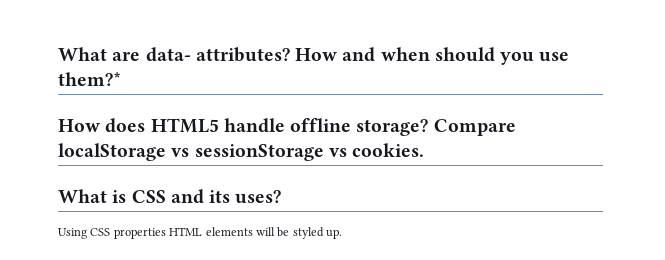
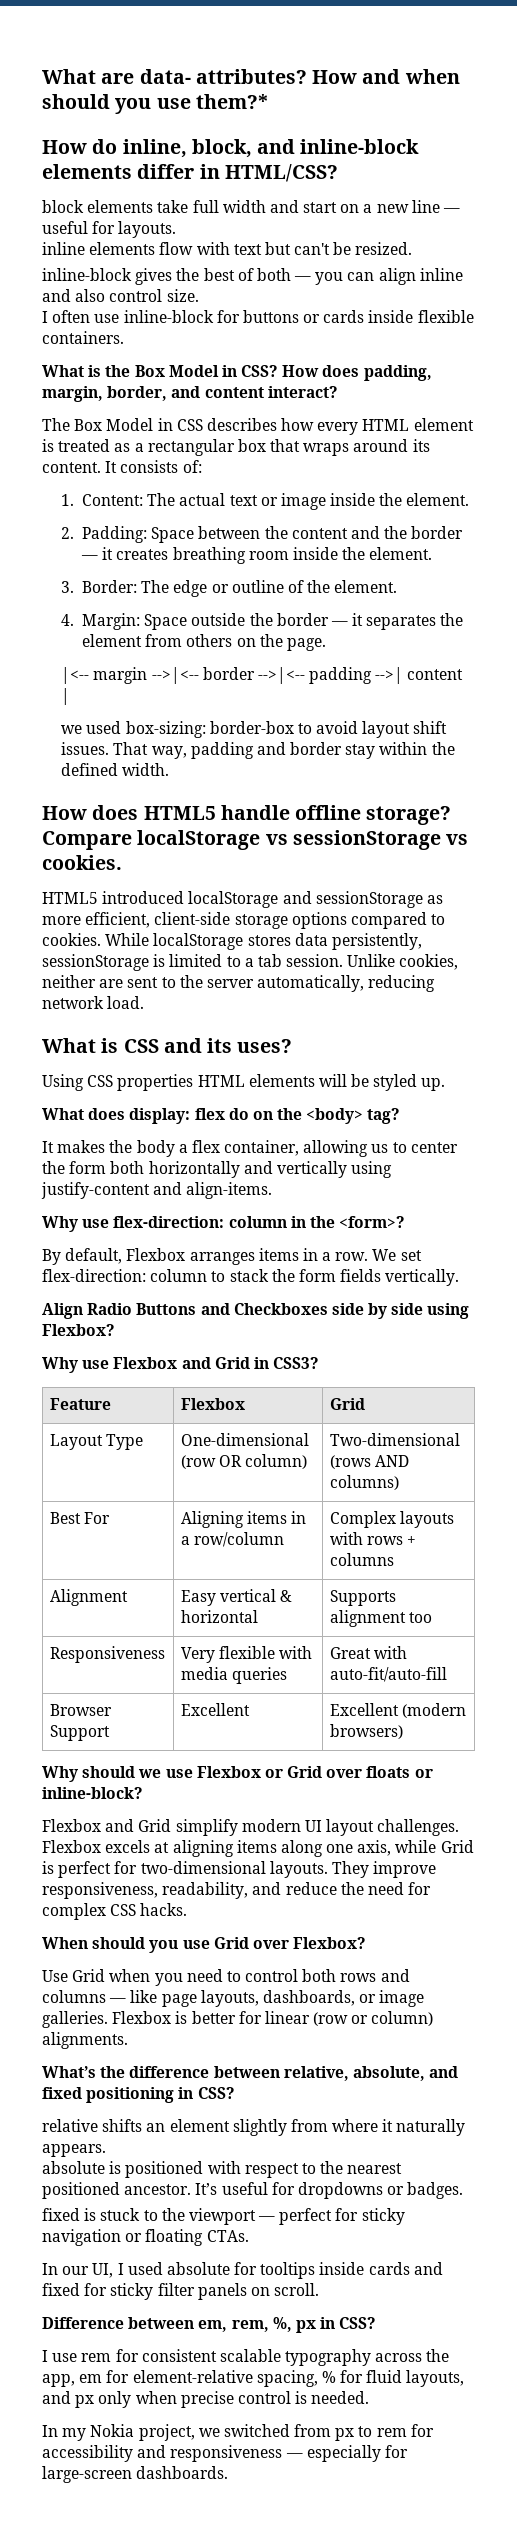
(121, 79) none -> [42,139,420,158] [42,164,338,182] [42,200,461,213] [42,221,177,238] [42,242,413,255] [42,268,463,285] [42,289,199,302] [42,310,474,323] [42,331,124,344] [42,365,432,381] [42,386,338,402] [42,418,474,435] [42,439,430,456] [42,460,202,473] [61,493,470,510] [61,526,464,543] [80,547,433,564] [61,580,398,597] [61,613,464,630] [81,634,326,651] [61,667,464,684] [61,688,71,705] [61,721,448,738] [61,742,455,759] [61,763,170,776] // How do inline, block, and inline-block elements differ in HTML/CSS? // block elements take full width and start on a new line — useful for layouts. // inline elements flow with text but can't be resized. // inline-block gives the best of both — you can align inline and also control size. // I often use inline-block for buttons or cards inside flexible containers. // What is the Box Model in CSS? How does padding, margin, border, and content interact? // The Box Model in CSS describes how every HTML element is treated as a rectangular box that wraps around its content. It consists of: // 1. Content: The actual text or image inside the element. // 2. Padding: Space between the content and the border — it creates breathing room inside the element. // 3. Border: The edge or outline of the element. // 4. Margin: Space outside the border — it separates the element from others on the page. // |<-- margin -->|<-- border -->|<-- padding -->| content | // we used box-sizing: border-box to avoid layout shift issues. That way, padding and border stay within the defined width.
(425, 150) none -> [42,891,443,908] [42,912,446,929] [42,933,422,950] [42,954,459,971] [42,975,436,992] [42,996,145,1009] // HTML5 introduced localStorage and sessionStorage as more efficient, client-side storage options compared to cookies. While localStorage stores data persistently, sessionStorage is limited to a tab session. Unlike cookies, neither are sent to the server automatically, reducing network load.
(342, 234) none -> [42,1108,401,1124] [42,1140,458,1157] [42,1161,393,1178] [41,1182,273,1199] [42,1216,406,1232] [42,1248,422,1265] [42,1269,460,1286] [42,1303,470,1319] [42,1324,115,1336] [42,1357,320,1373] [49,1398,111,1410] [180,1398,245,1410] [329,1398,365,1410] [49,1434,143,1450] [180,1433,309,1446] [180,1454,307,1469] [329,1433,460,1446] [329,1455,409,1469] [329,1475,399,1490] [49,1512,110,1524] [180,1511,306,1528] [180,1532,284,1547] [329,1511,454,1528] [329,1532,416,1545] [329,1553,394,1566] [49,1589,128,1606] [180,1589,292,1606] [180,1610,258,1623] [329,1590,396,1606] [329,1610,432,1627] [49,1646,165,1663] [180,1646,312,1663] [180,1667,287,1684] [329,1646,407,1659] [329,1667,447,1682] [49,1704,112,1716] [49,1725,110,1741] [180,1703,250,1716] [329,1703,466,1718] [329,1724,403,1739] [42,1766,433,1782] [42,1787,143,1799] [42,1819,460,1836] [42,1840,474,1857] [42,1861,437,1878] [42,1882,432,1899] [42,1903,188,1920] [42,1937,367,1953] [42,1969,410,1986] [42,1990,425,2007] [42,2011,434,2028] [42,2032,128,2049] [42,2066,459,2081] [42,2087,235,2103] [42,2119,466,2136] [42,2144,106,2157] [42,2161,403,2178] [42,2182,464,2199] [42,2208,405,2225] [42,2229,249,2246] [42,2262,443,2279] [42,2283,320,2300] [42,2317,377,2333] [42,2349,450,2366] [42,2370,465,2387] [42,2391,370,2408] [42,2424,434,2441] [42,2445,408,2462] [42,2466,229,2483] // What does display: flex do on the <body> tag? // It makes the body a flex container, allowing us to center the form both horizontally and vertically using justify-content and align-items. // Why use flex-direction: column in the <form>? // By default, Flexbox arranges items in a row. We set flex-direction: column to stack the form fields vertically. // Align Radio Buttons and Checkboxes side by side using Flexbox? // Why use Flexbox and Grid in CSS3? // Feature | Flexbox | Grid // Layout Type | One-dimensional (row OR column) | Two-dimensional (rows AND columns) // Best For | Aligning items in a row/column | Complex layouts with rows + columns // Alignment | Easy vertical & horizontal | Supports alignment too // Responsiveness | Very flexible with media queries | Great with auto-fit/auto-fill // Browser Support | Excellent | Excellent (modern browsers) // Why should we use Flexbox or Grid over floats or inline-block? // Flexbox and Grid simplify modern UI layout challenges. Flexbox excels at aligning items along one axis, while Grid is perfect for two-dimensional layouts. They improve responsiveness, readability, and reduce the need for complex CSS hacks. // When should you use Grid over Flexbox? // Use Grid when you need to control both rows and columns — like page layouts, dashboards, or image galleries. Flexbox is better for linear (row or column) alignments. // What’s the difference between relative, absolute, and fixed positioning in CSS? // relative shifts an element slightly from where it naturally appears. // absolute is positioned with respect to the nearest positioned ancestor. It’s useful for dropdowns or badges. // fixed is stuck to the viewport — perfect for sticky navigation or floating CTAs. // In our UI, I used absolute for tooltips inside cards and fixed for sticky filter panels on scroll. // Difference between em, rem, %, px in CSS? // I use rem for consistent scalable typography across the app, em for element-relative spacing, % for fluid layouts, and px only when precise control is needed. // In my Nokia project, we switched from px to rem for accessibility and responsiveness — especially for large-screen dashboards.

